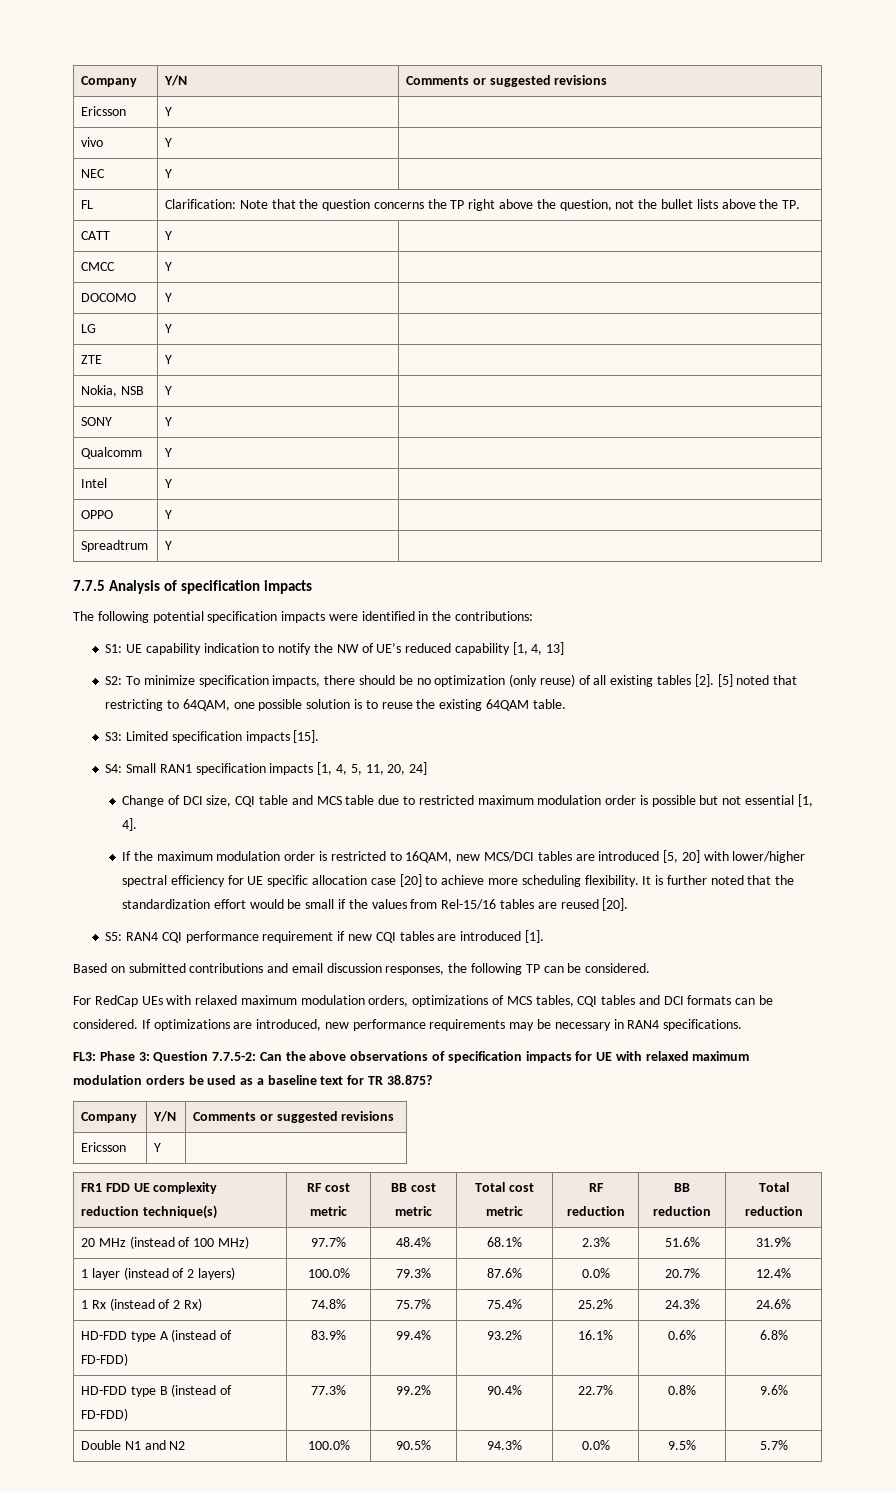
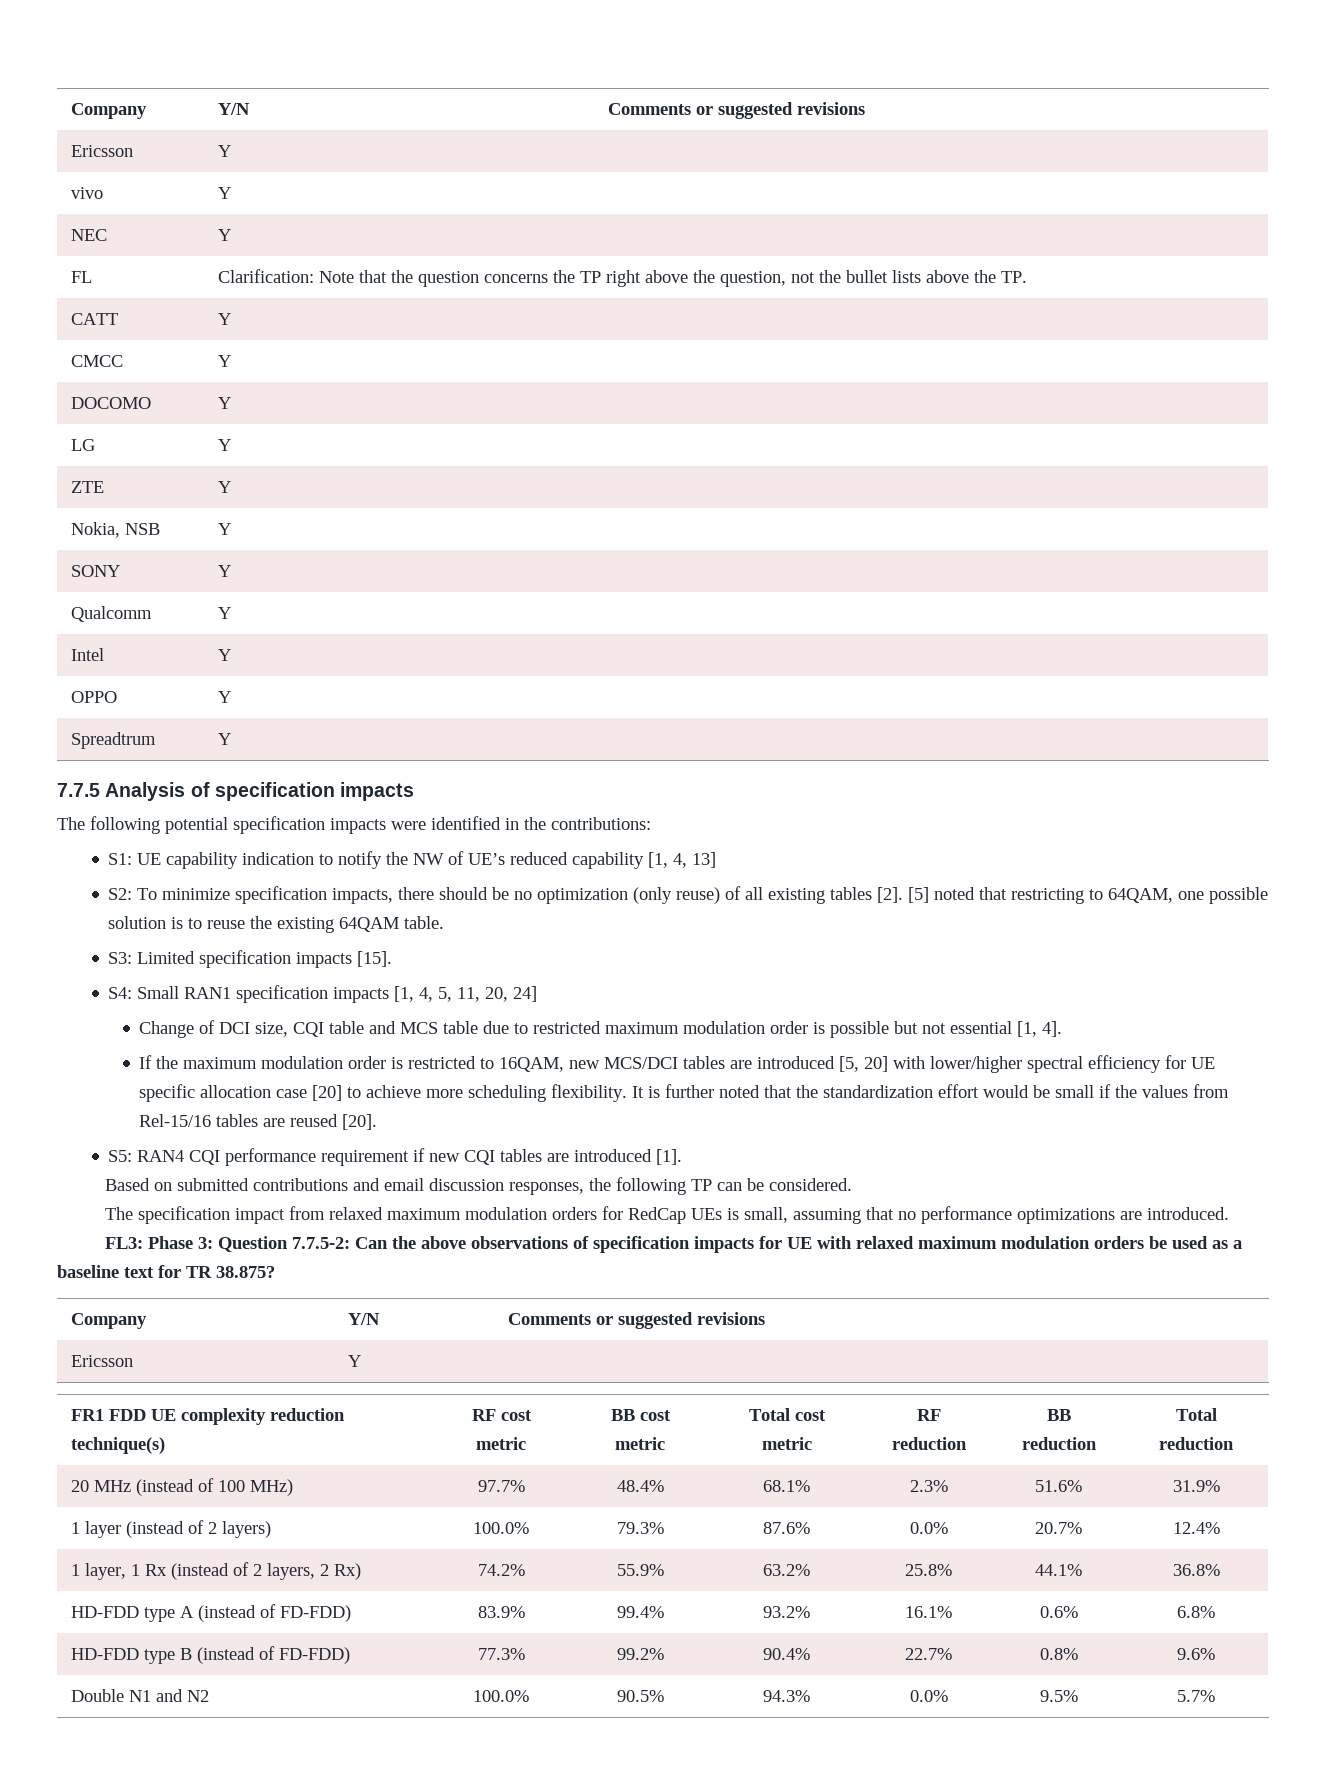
[73,995,774,1007] [73,1019,743,1031] For RedCap UEs with relaxed maximum modulation orders, optimizations of MCS tables, CQI tables and DCI formats can be considered. If optimizations are introduced, new performance requirements may be necessary in RAN4 specifications. -> [104,1206,1229,1224] The specification impact from relaxed maximum modulation orders for RedCap UEs is small, assuming that no performance optimizations are introduced.
(89, 1304) none -> [85,1563,141,1580] layer, 1
(181, 1304) none -> [267,1563,330,1580] layers, 2
[311,1299,346,1309] [396,1299,431,1309] [487,1299,522,1309] [578,1299,613,1309] [664,1299,700,1309] [756,1299,791,1309] 74.8% | 75.7% | 75.4% | 25.2% | 24.3% | 24.6% -> [477,1564,525,1576] [616,1564,664,1576] [763,1564,810,1576] [905,1564,952,1576] [1035,1564,1082,1576] [1172,1564,1220,1576] 74.2% | 55.9% | 63.2% | 25.8% | 44.1% | 36.8%

